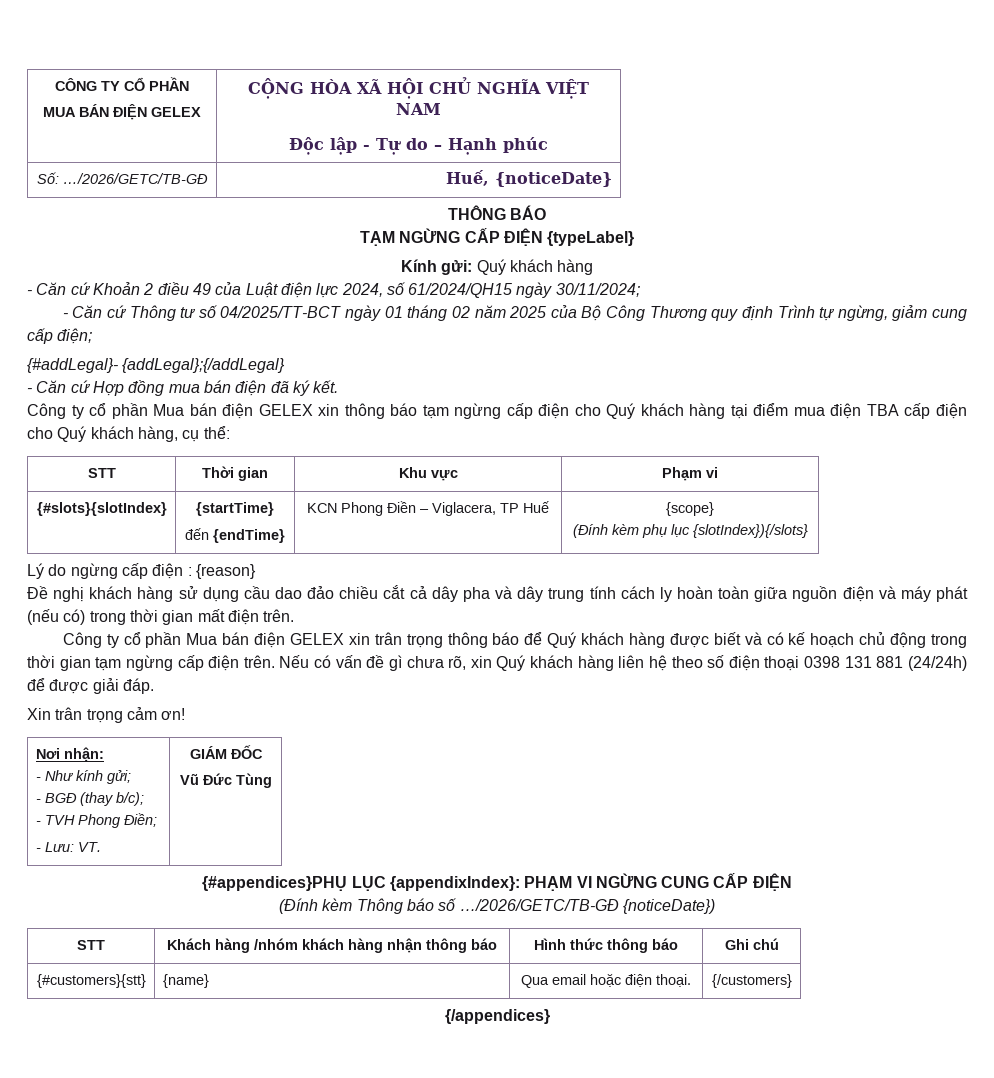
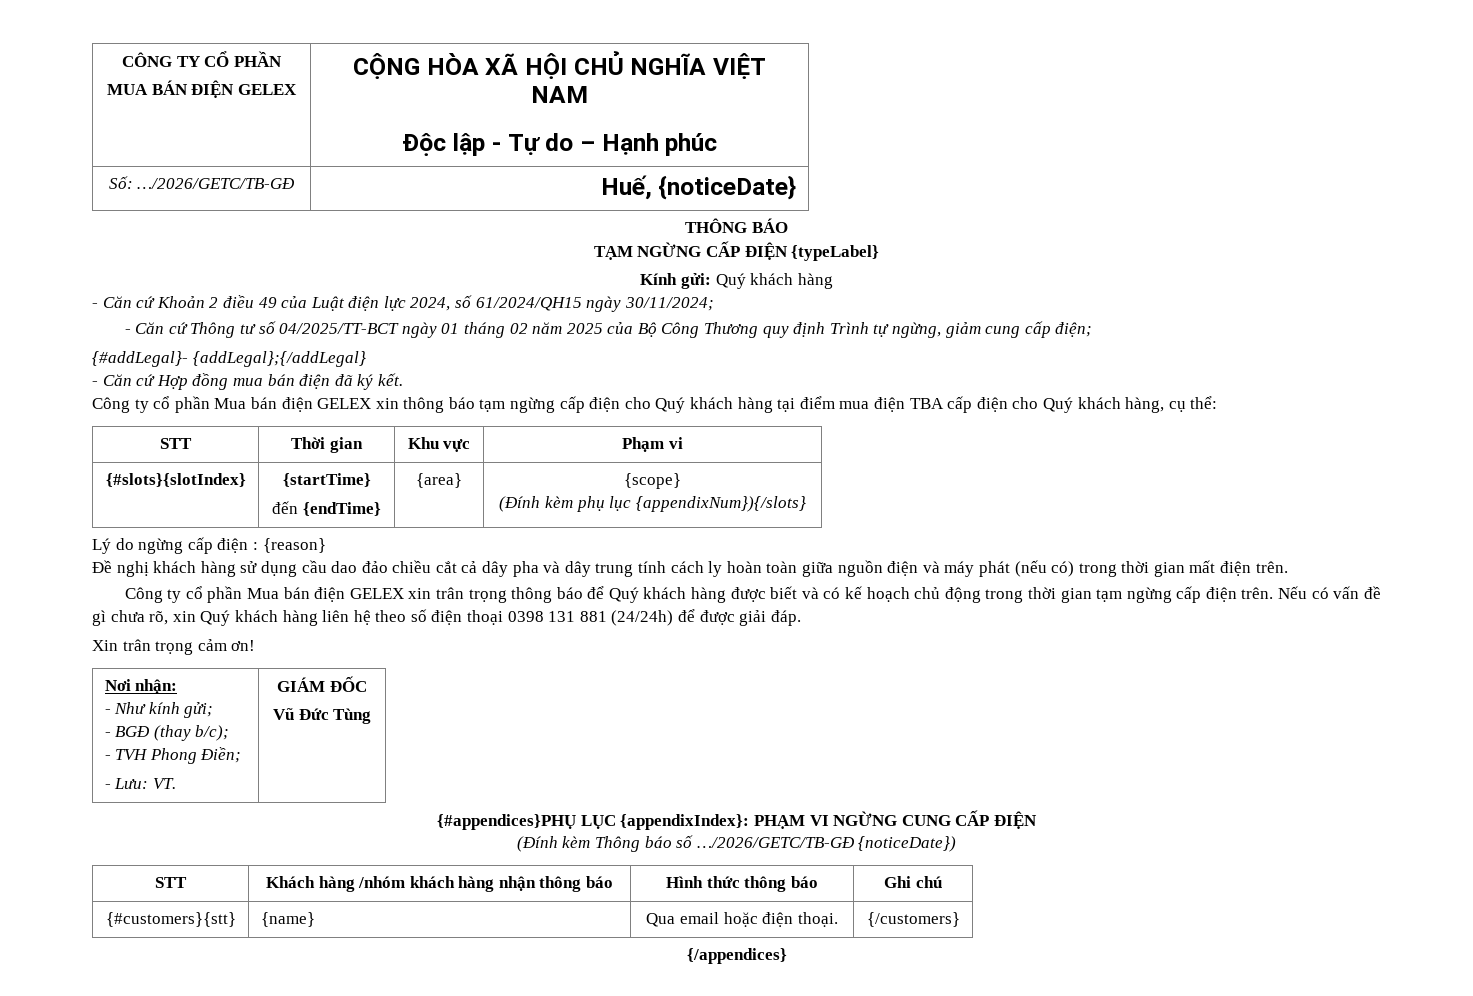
[307,501,549,516] KCN Phong Điền – Viglacera, TP Huế -> [416,473,462,488] {area}
[692,524,808,538] {slotIndex}){/slots} -> [635,496,806,512] {appendixNum}){/slots}

